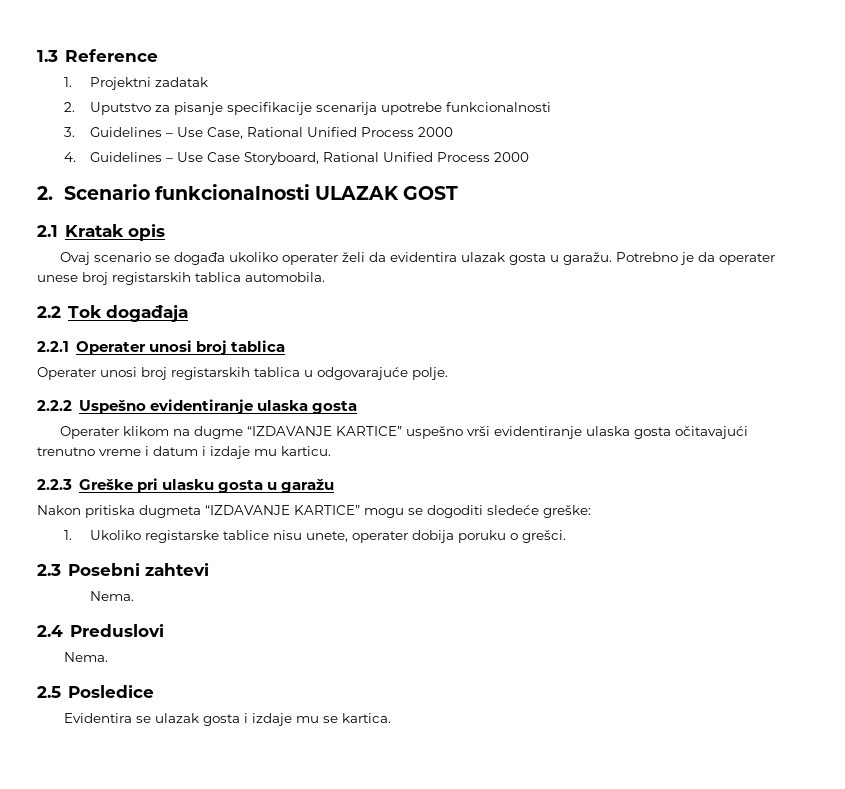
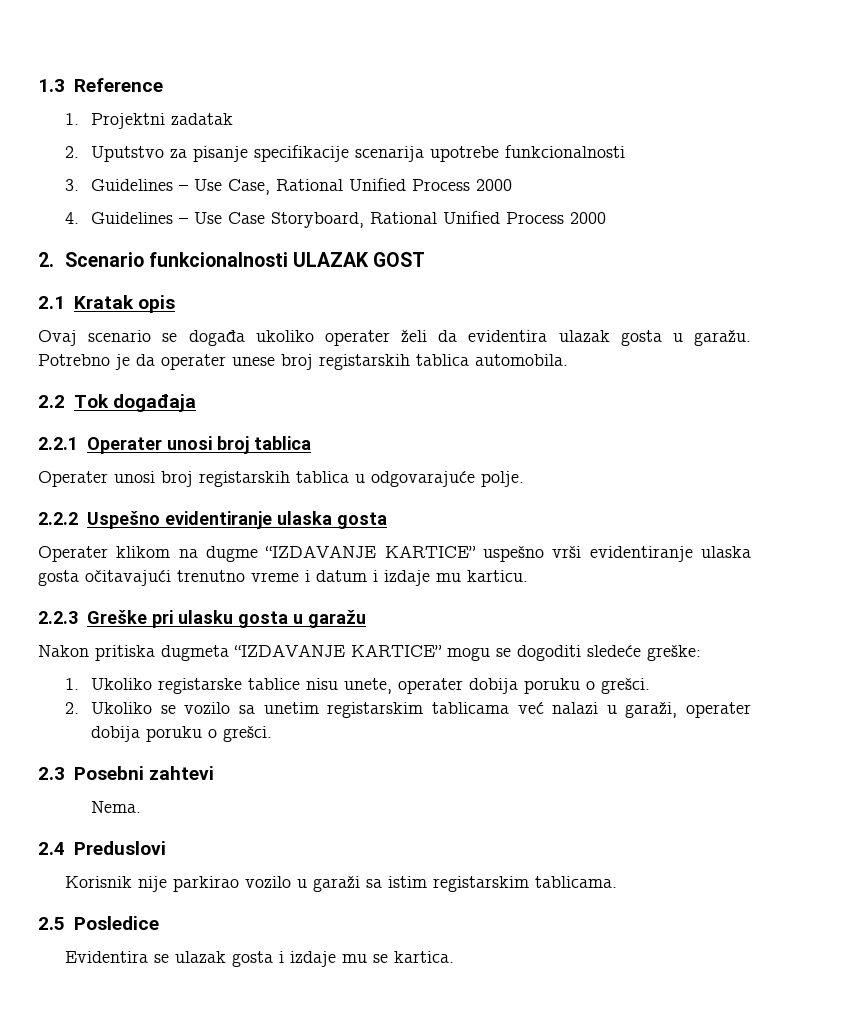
(567, 536) none -> [64,702,752,718] [91,726,273,742] // 2. Ukoliko se vozilo sa unetim registarskim tablicama već nalazi u garaži, operater dobija poruku o grešci.
[63,652,108,662] Nema. -> [64,876,617,892] Korisnik nije parkirao vozilo u garaži sa istim registarskim tablicama.

